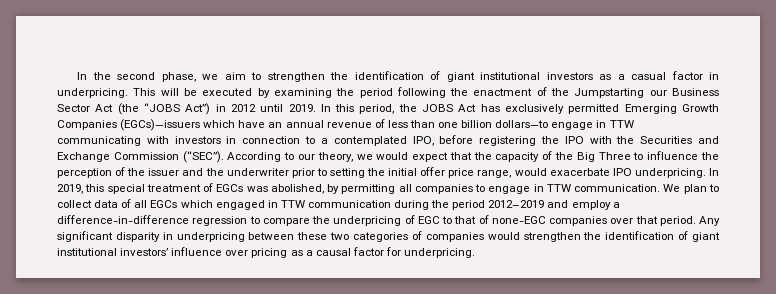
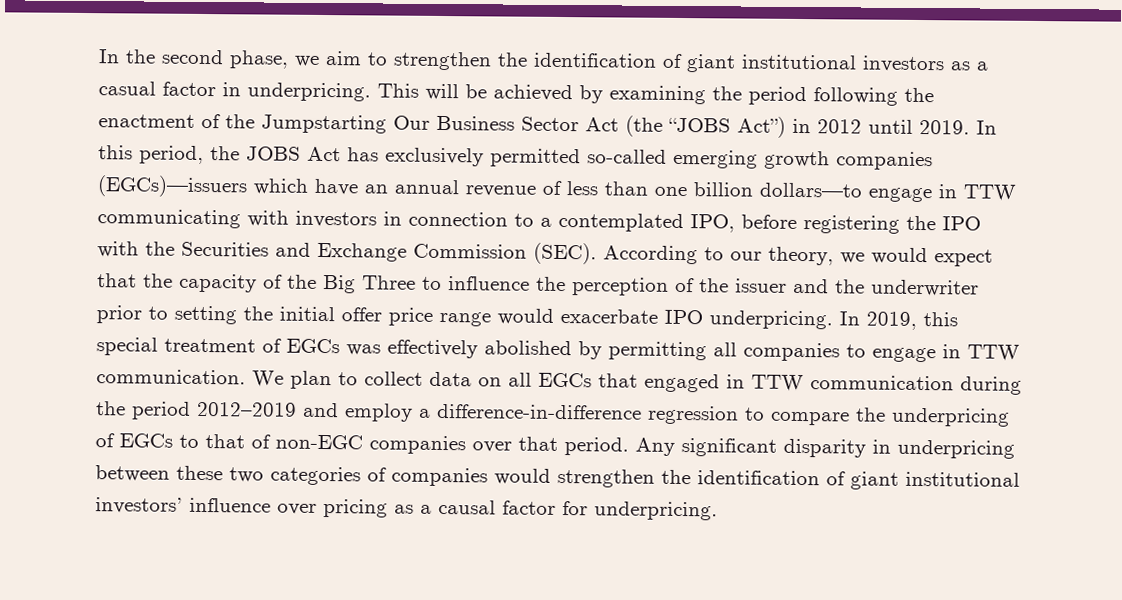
[202,88,253,96] executed -> [493,84,573,102] achieved
[649,90,667,96] our -> [393,115,430,130] Our
[624,104,719,114] [57,120,117,130] Emerging Growth Companies -> [587,149,933,171] so-called emerging growth companies
[182,151,224,163] (“SEC”). -> [533,242,597,265] (SEC).
[477,170,512,178] range, -> [439,311,491,327] range
[270,184,324,194] abolished, -> [387,339,572,359] effectively abolished
[121,199,132,208] of -> [478,377,502,387] on
[180,200,213,208] which -> [598,373,638,388] that
[417,216,440,224] EGC -> [119,433,173,448] EGCs
[491,216,546,224] none-EGC -> [275,434,363,450] non-EGC

